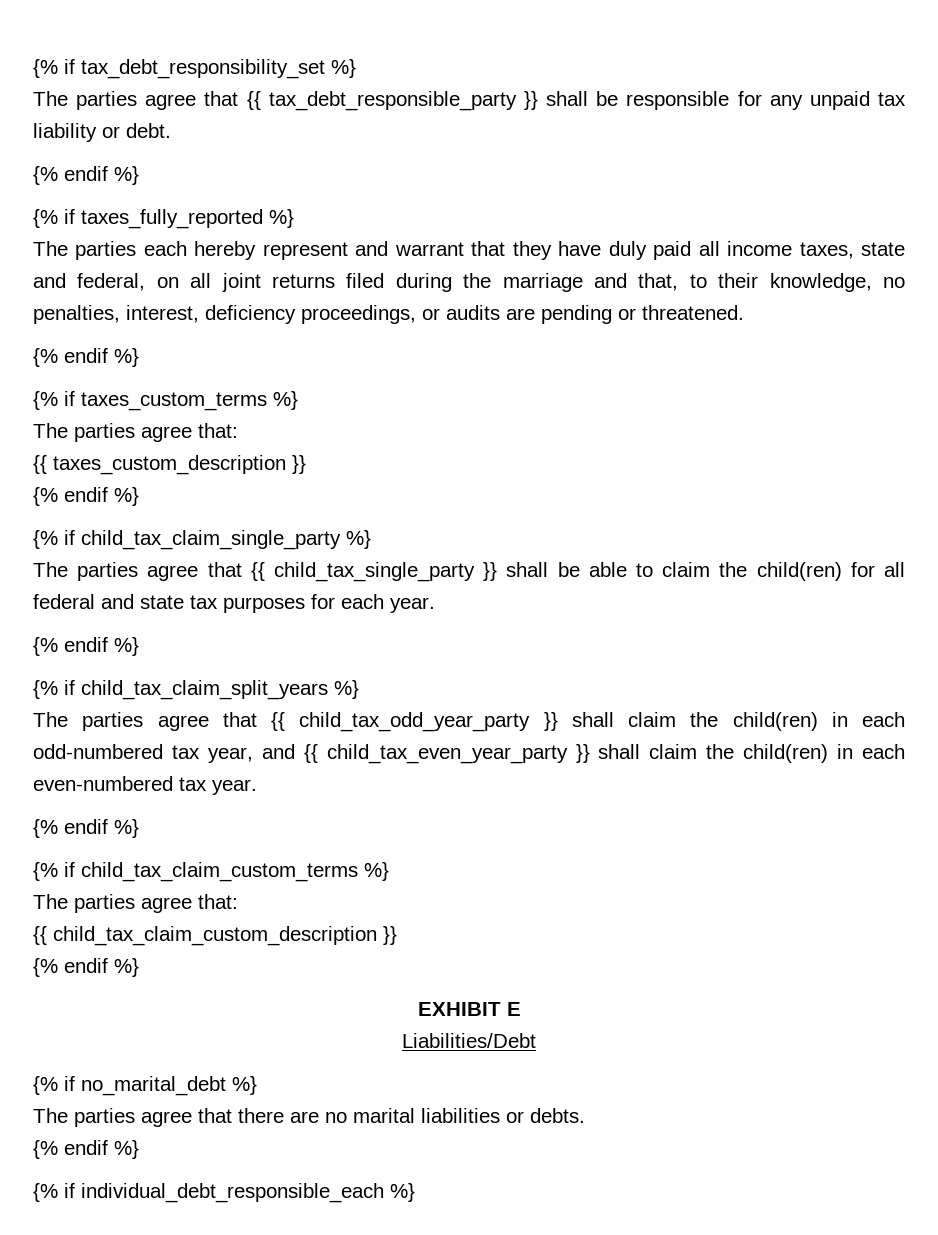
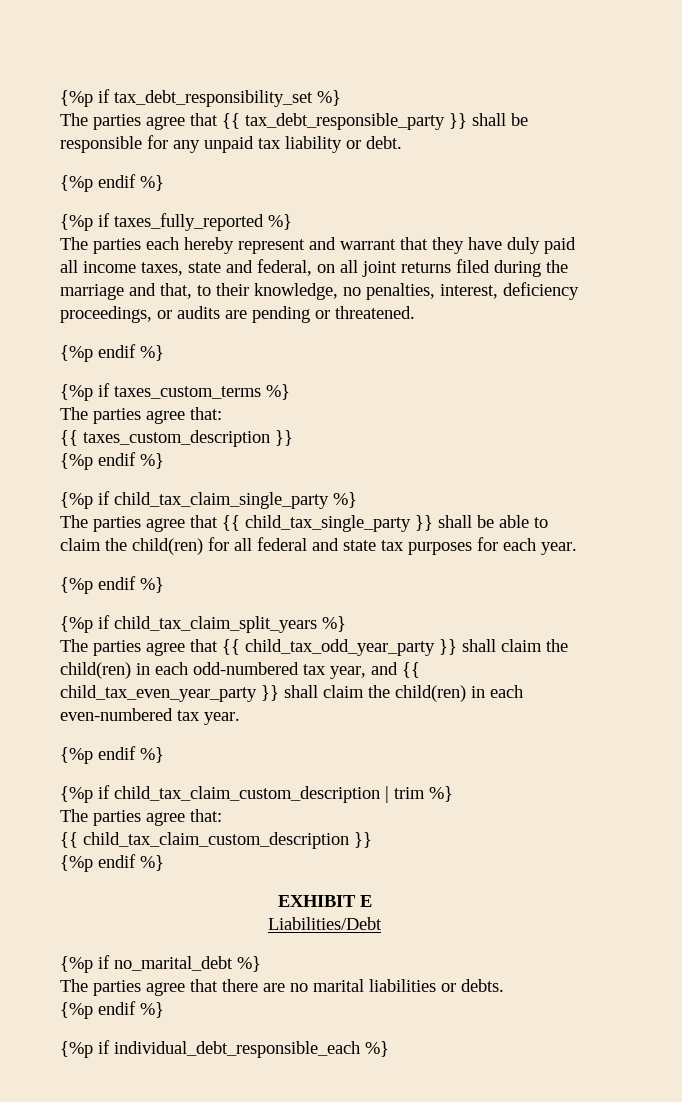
[33,59,58,78] {% -> [60,90,93,107] {%p
[33,166,139,185] [33,209,58,228] {% endif %} // {% -> [60,174,164,192] [60,214,93,231] {%p endif %} // {%p
[33,348,139,367] [33,391,58,410] {% endif %} // {% -> [60,344,164,362] [60,384,93,401] {%p endif %} // {%p
[33,487,139,506] [33,530,58,549] {% endif %} // {% -> [60,452,164,470] [60,492,93,509] {%p endif %} // {%p
[33,637,139,656] [33,680,58,699] {% endif %} // {% -> [60,576,164,594] [60,616,93,633] {%p endif %} // {%p
[33,819,139,838] [33,862,358,882] {% endif %} // {% if child_tax_claim_custom_terms -> [60,746,164,764] [60,785,425,803] {%p endif %} // {%p if child_tax_claim_custom_description | trim
[33,958,58,977] {% -> [60,855,93,872] {%p
[33,1076,58,1095] {% -> [60,956,93,973] {%p
[33,1140,139,1159] [33,1183,58,1202] {% endif %} // {% -> [60,1001,164,1019] [60,1041,93,1058] {%p endif %} // {%p

